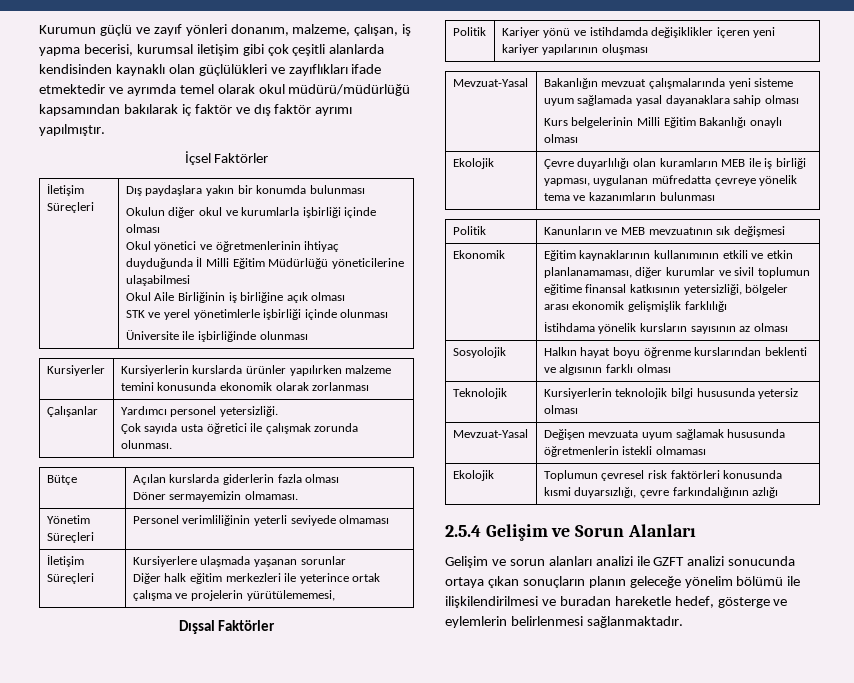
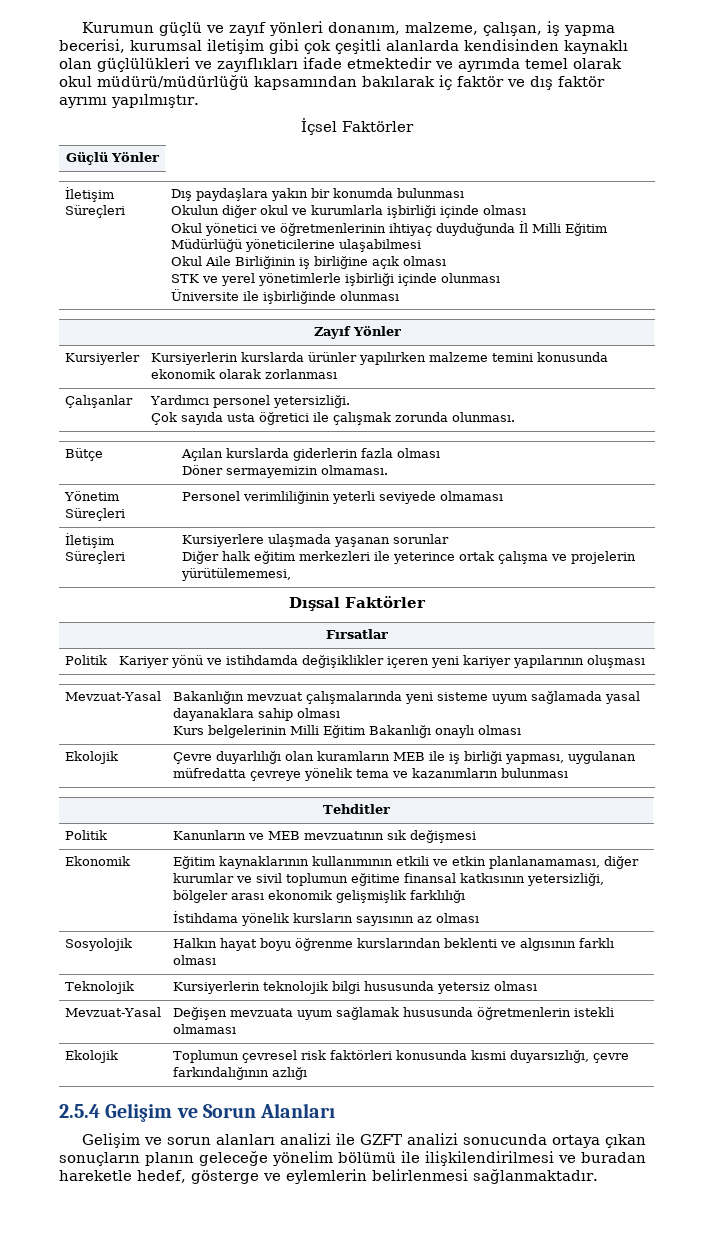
(269, 158) none -> [66,152,160,165] // Güçlü Yönler
(308, 335) none -> [313,326,401,339] // Zayıf Yönler
(276, 625) none -> [326,629,388,639] // Fırsatlar
(715, 196) none -> [323,804,391,814] // Tehditler

